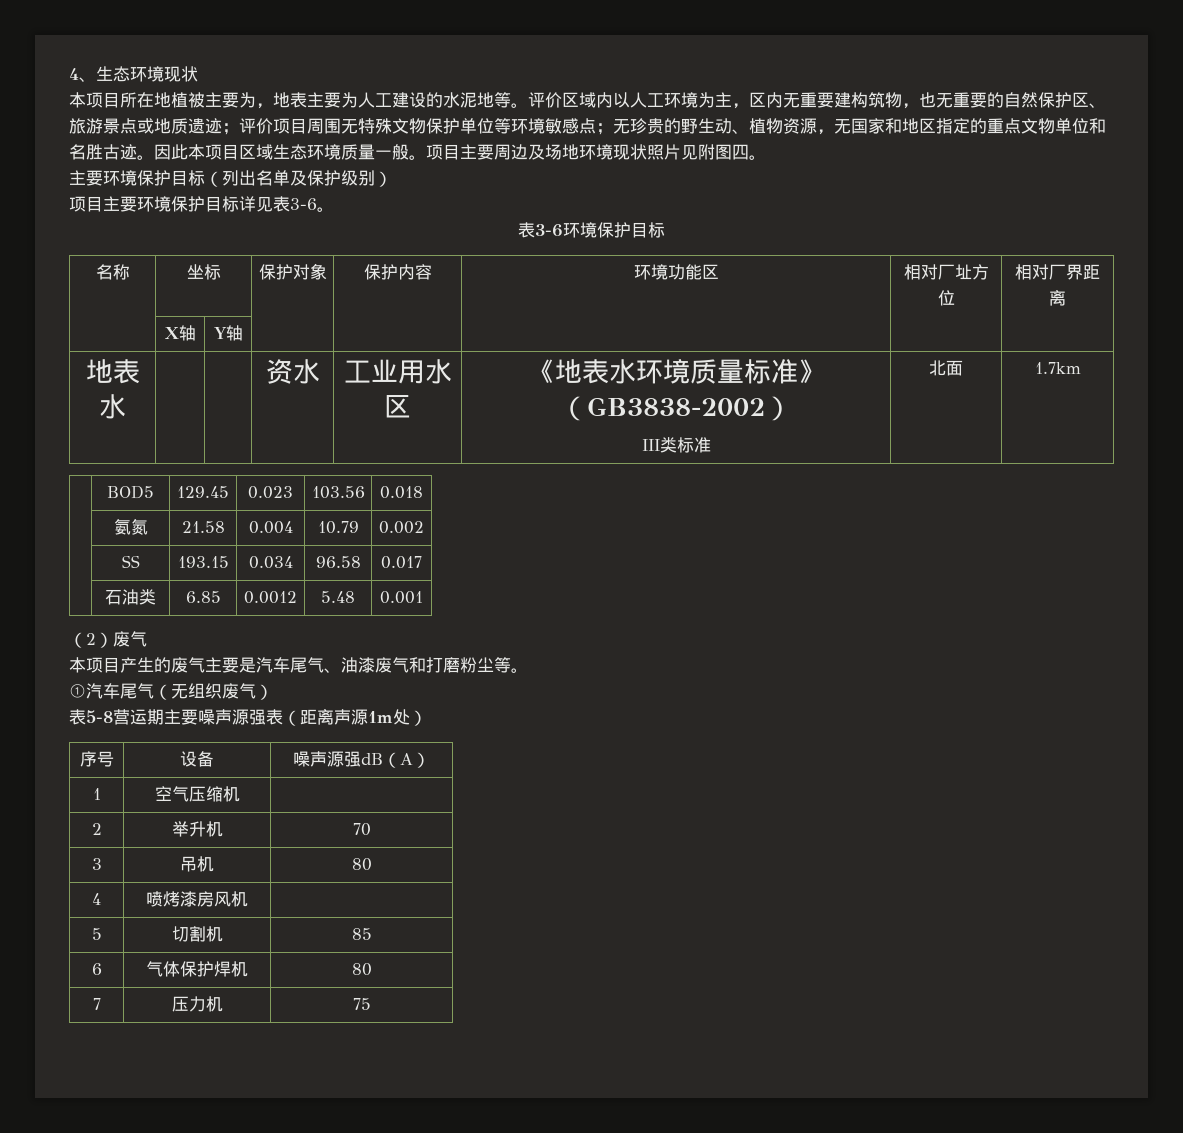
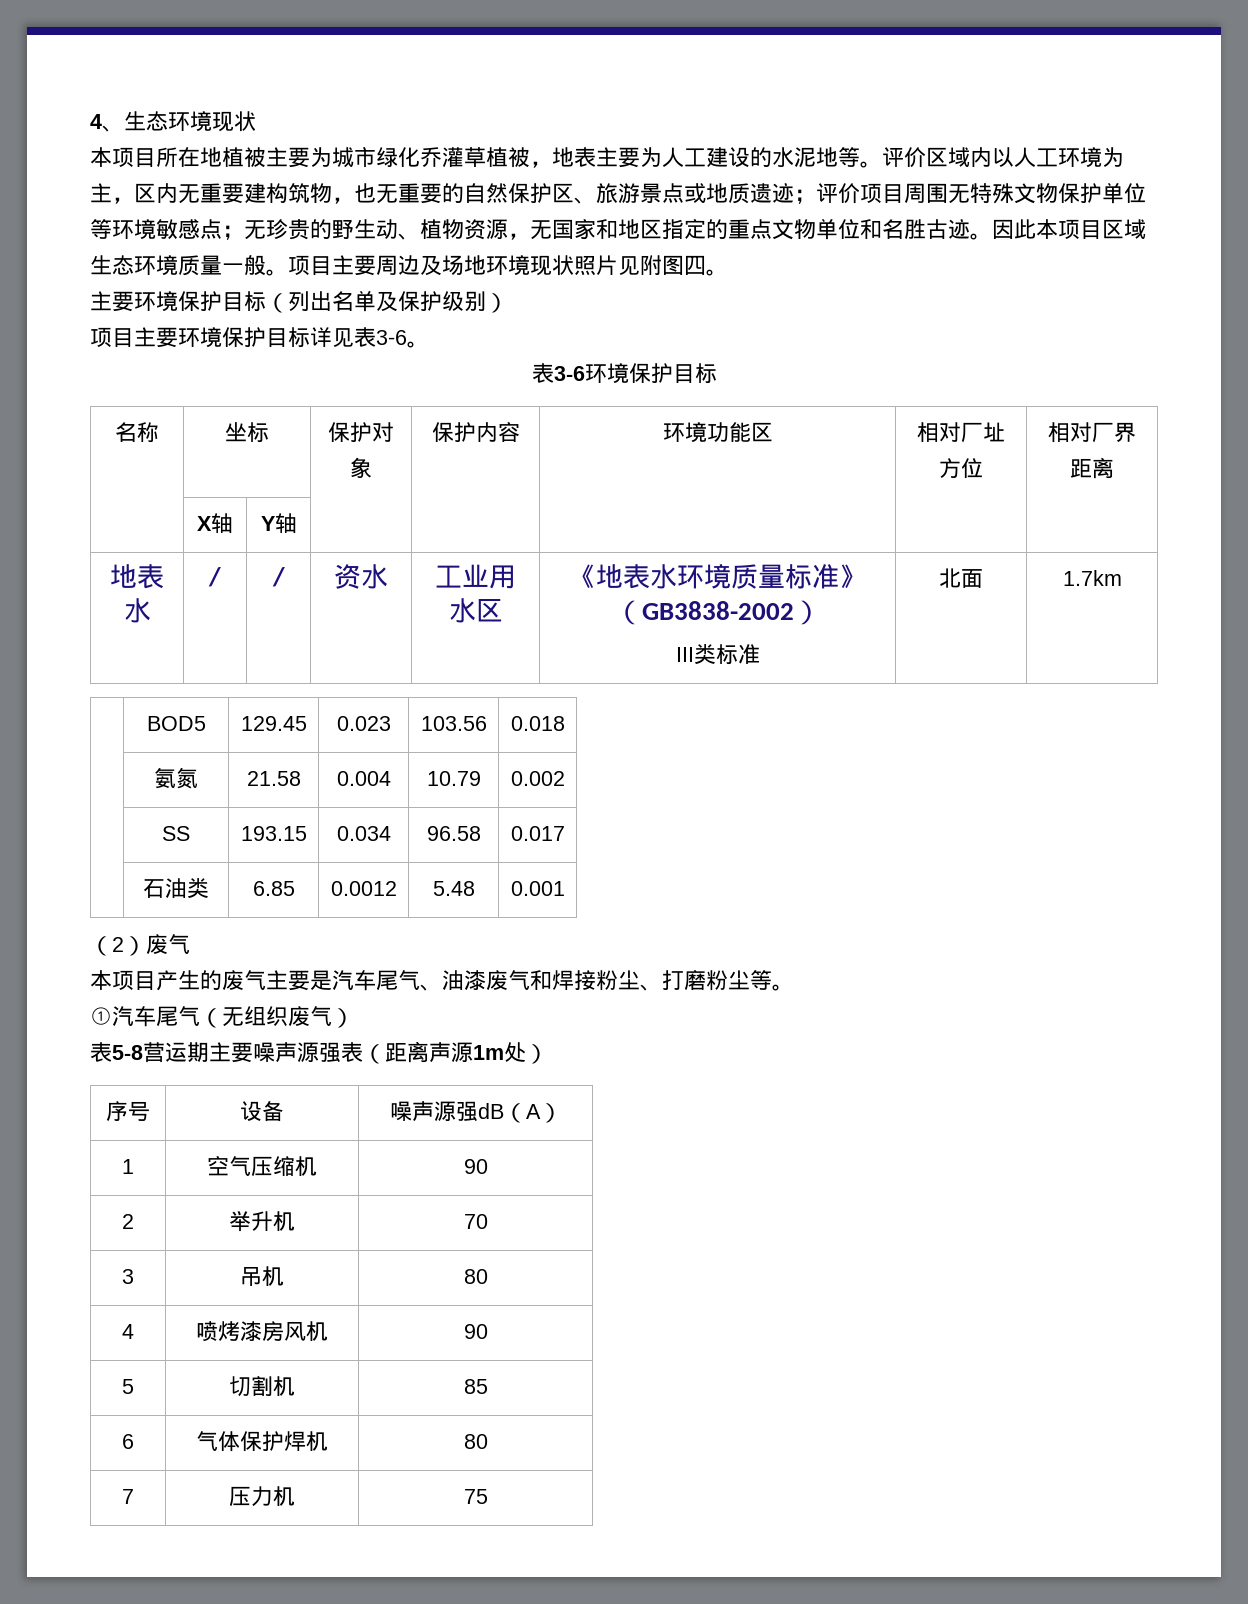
(256, 100) none -> [332,147,530,168] 城市绿化乔灌草植被
(126, 406) | -> [208,567,221,587] [271,567,285,587] / | /
(426, 665) none -> [552,970,662,991] 焊接粉尘、
(240, 794) none -> [463,1159,488,1174] 90
(248, 899) none -> [463,1324,488,1339] 90

